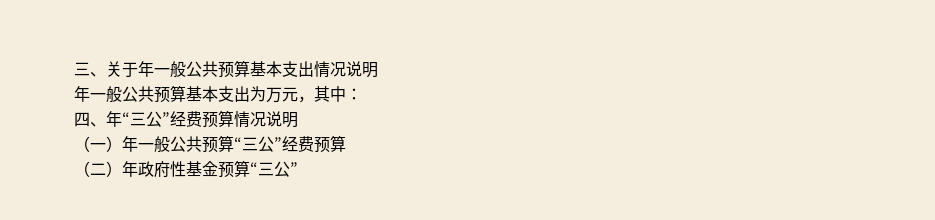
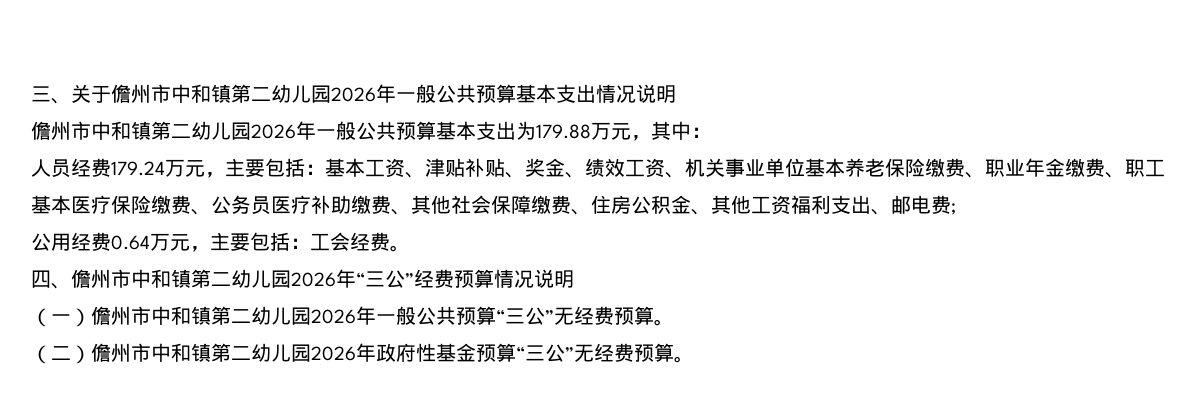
(138, 69) none -> [111,84,376,104] 儋州市中和镇第二幼儿园2026
(378, 70) none -> [31,121,296,141] 儋州市中和镇第二幼儿园2026
(266, 94) none -> [536,124,591,139] 179.88
[74,112,106,127] 四、 -> [31,158,1165,178] [31,195,956,215] [31,232,410,252] [31,269,336,289] 人员经费179.24万元，主要包括：基本工资、津贴补贴、奖金、绩效工资、机关事业单位基本养老保险缴费、职业年金缴费、职工基本医疗保险缴费、公务员医疗补助缴费、其他社会保障缴费、住房公积金、其他工资福利支出、邮电费; // 公用经费0.64万元，主要包括：工会经费。 // 四、儋州市中和镇第二幼儿园2026
(122, 144) none -> [91,306,356,326] 儋州市中和镇第二幼儿园2026
[282,135,346,153] 经费预算 -> [554,306,674,326] 无经费预算。
(122, 169) none -> [91,343,356,363] 儋州市中和镇第二幼儿园2026
(298, 168) none -> [574,343,694,363] 无经费预算。

